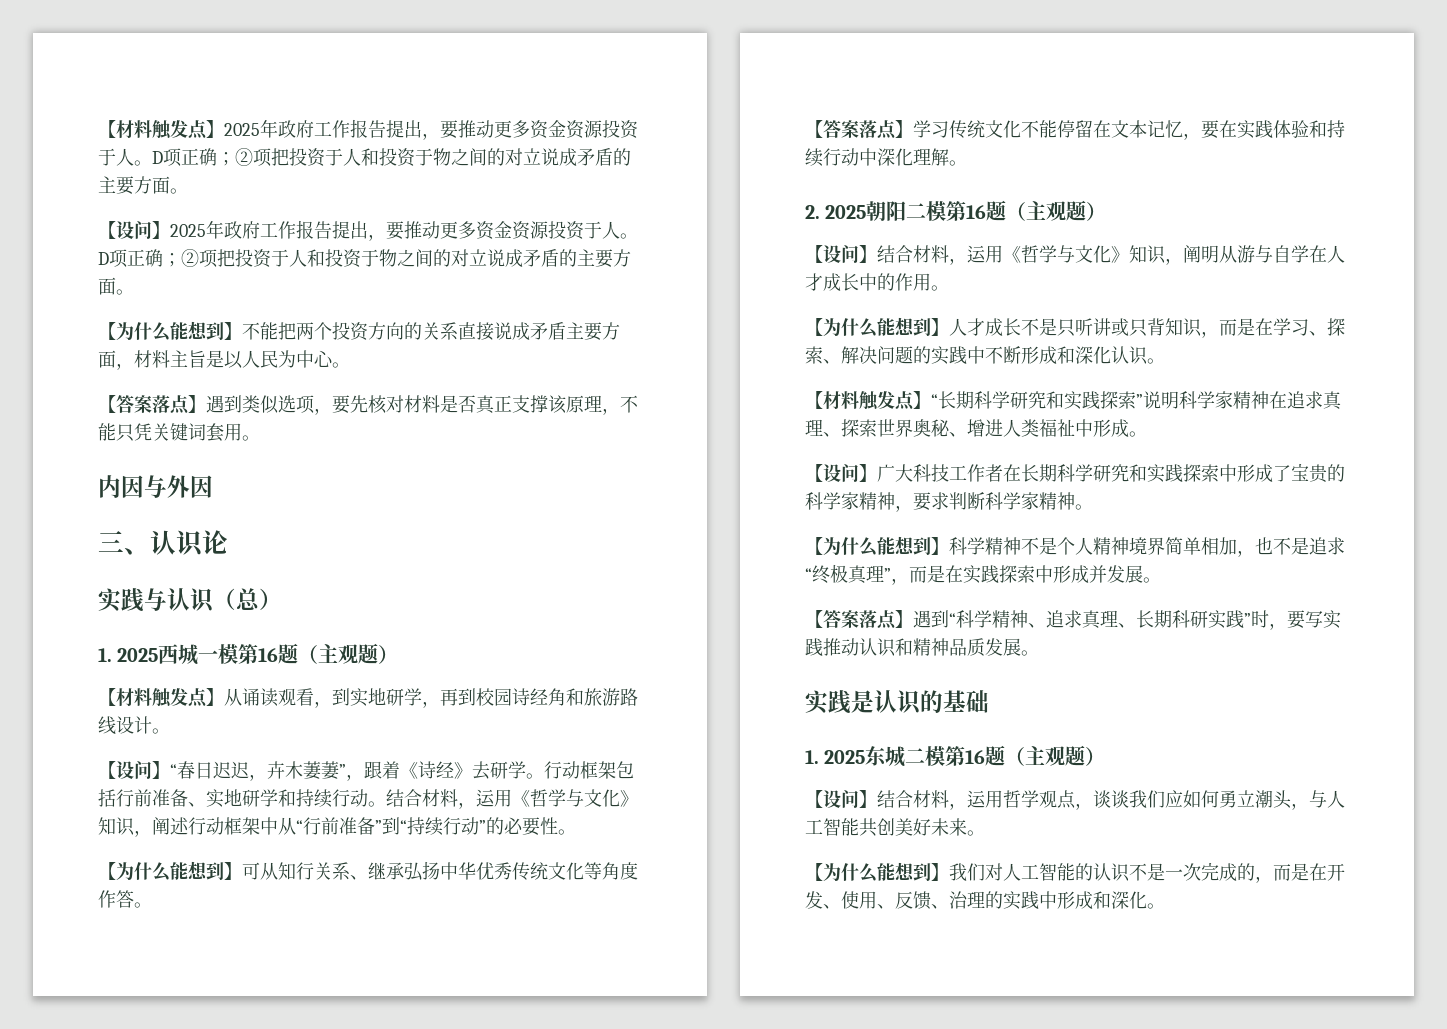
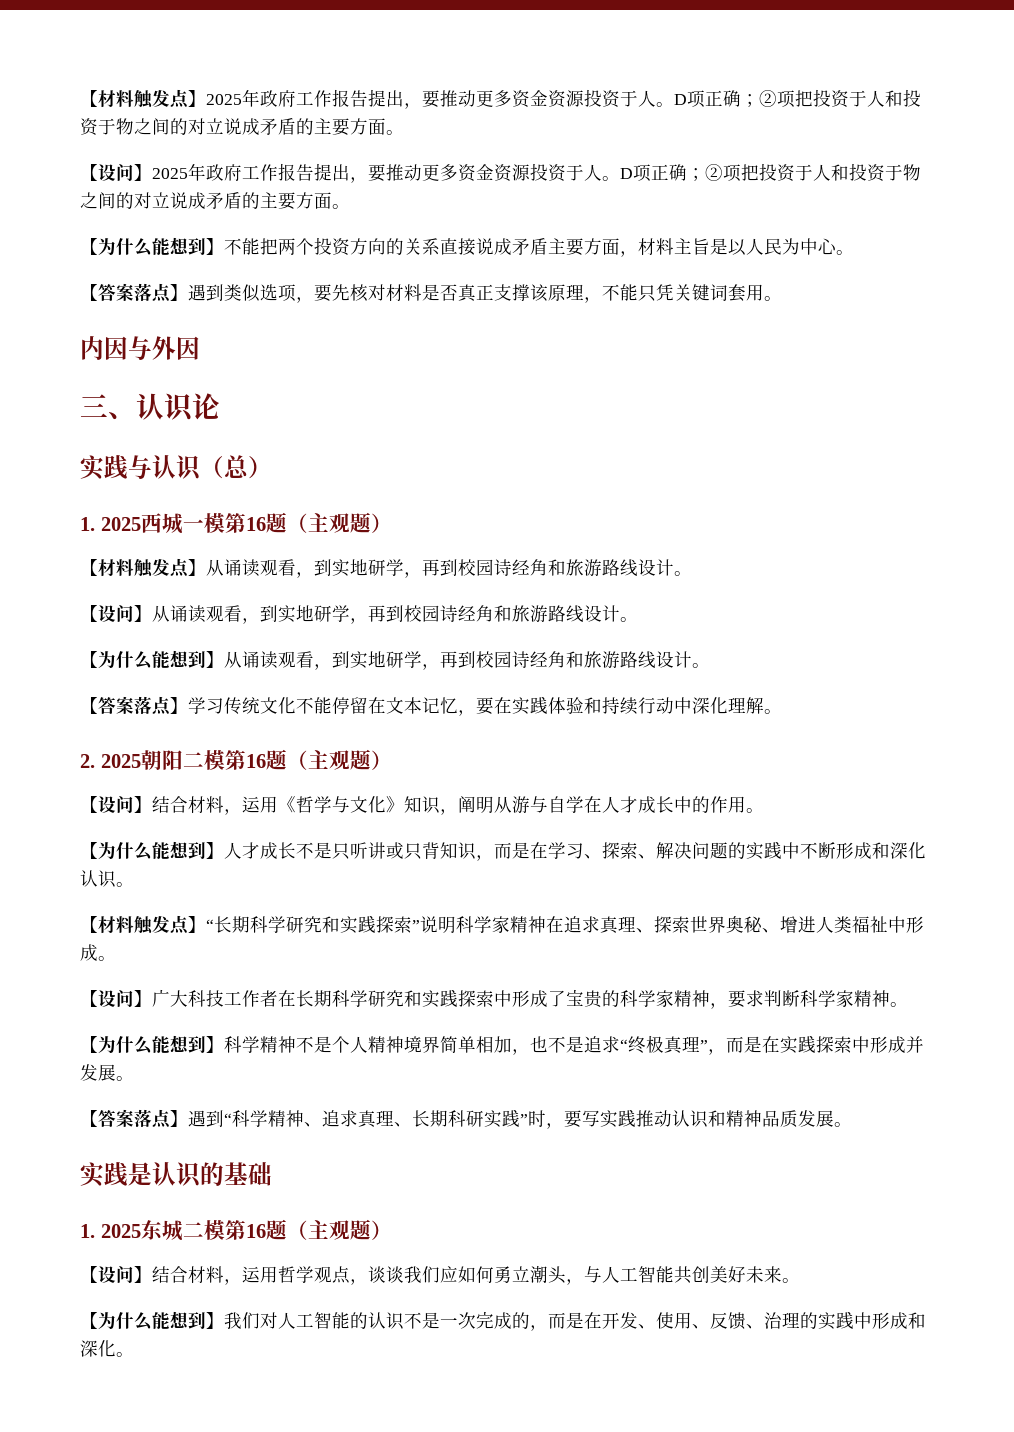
[170,761,634,781] [98,789,638,809] [98,817,576,837] [98,861,638,881] [98,890,134,908] “春日迟迟，卉木萋萋”，跟着《诗经》去研学。行动框架包括行前准备、实地研学和持续行动。结合材料，运用《哲学与文化》知识，阐述行动框架中从“行前准备”到“持续行动”的必要性。 // 【为什么能想到】可从知行关系、继承弘扬中华优秀传统文化等角度作答 -> [152,605,638,624] [80,650,692,670] 从诵读观看，到实地研学，再到校园诗经角和旅游路线设计。 // 【为什么能想到】从诵读观看，到实地研学，再到校园诗经角和旅游路线设计

